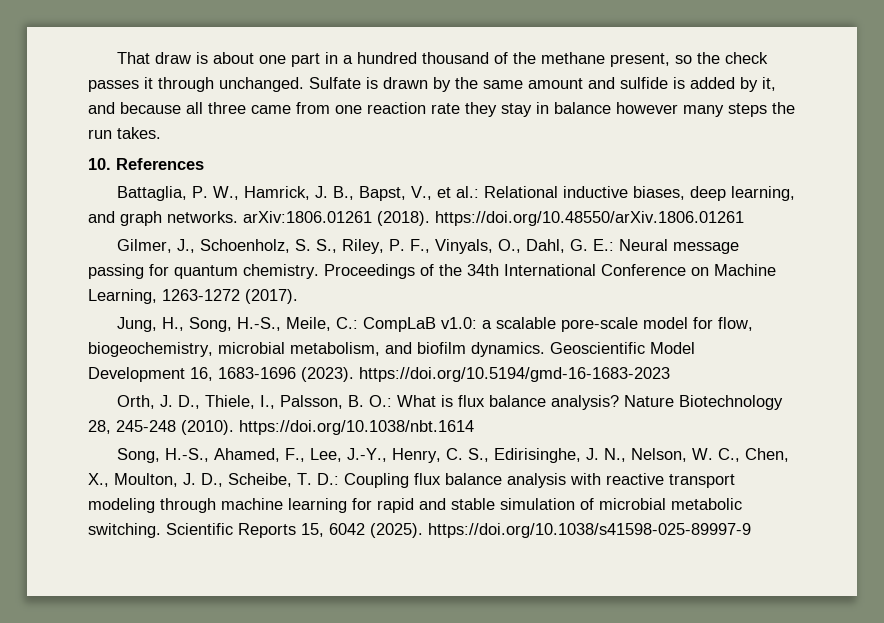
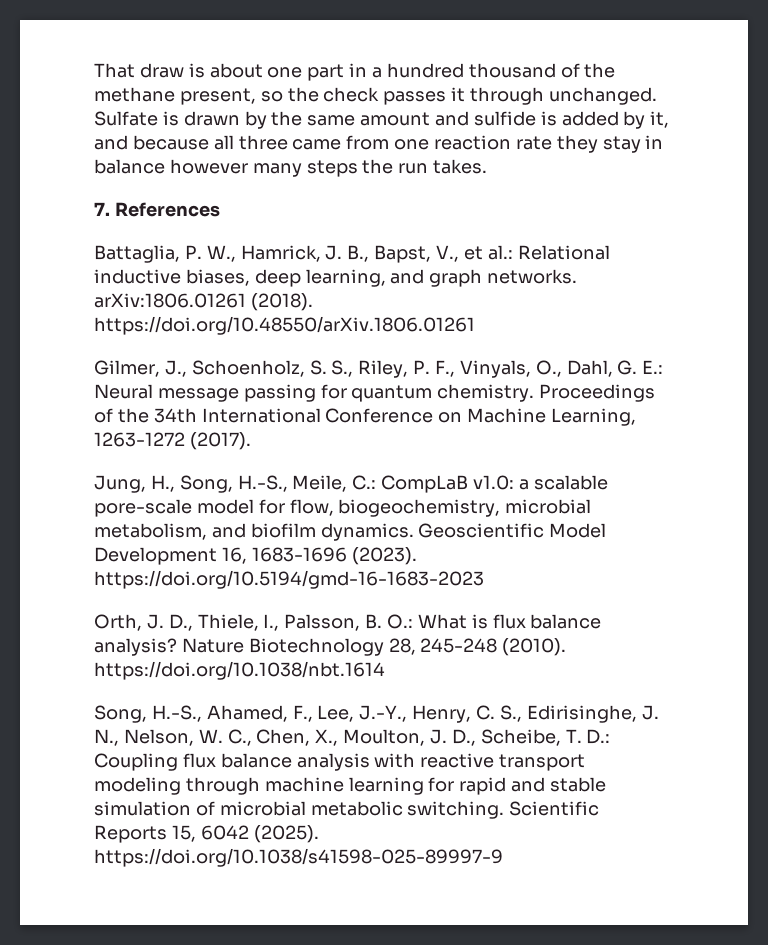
[88,158,111,170] 10. -> [94,202,110,216] 7.

